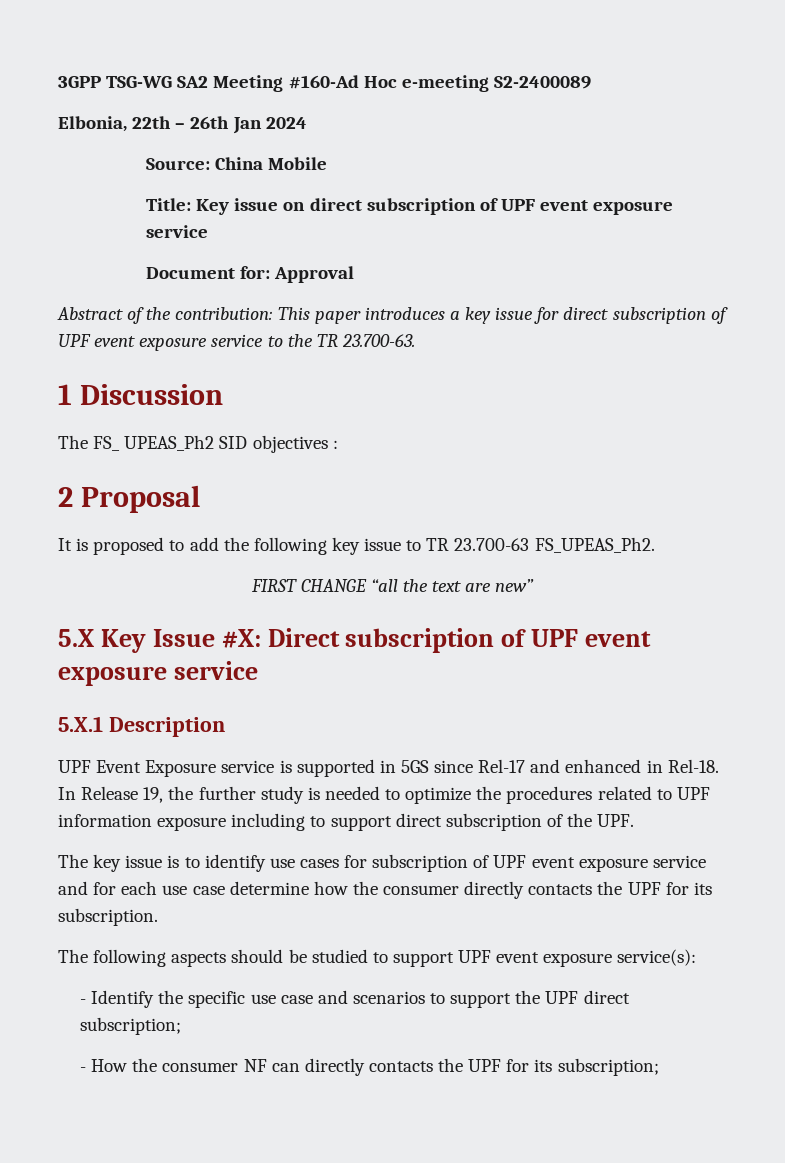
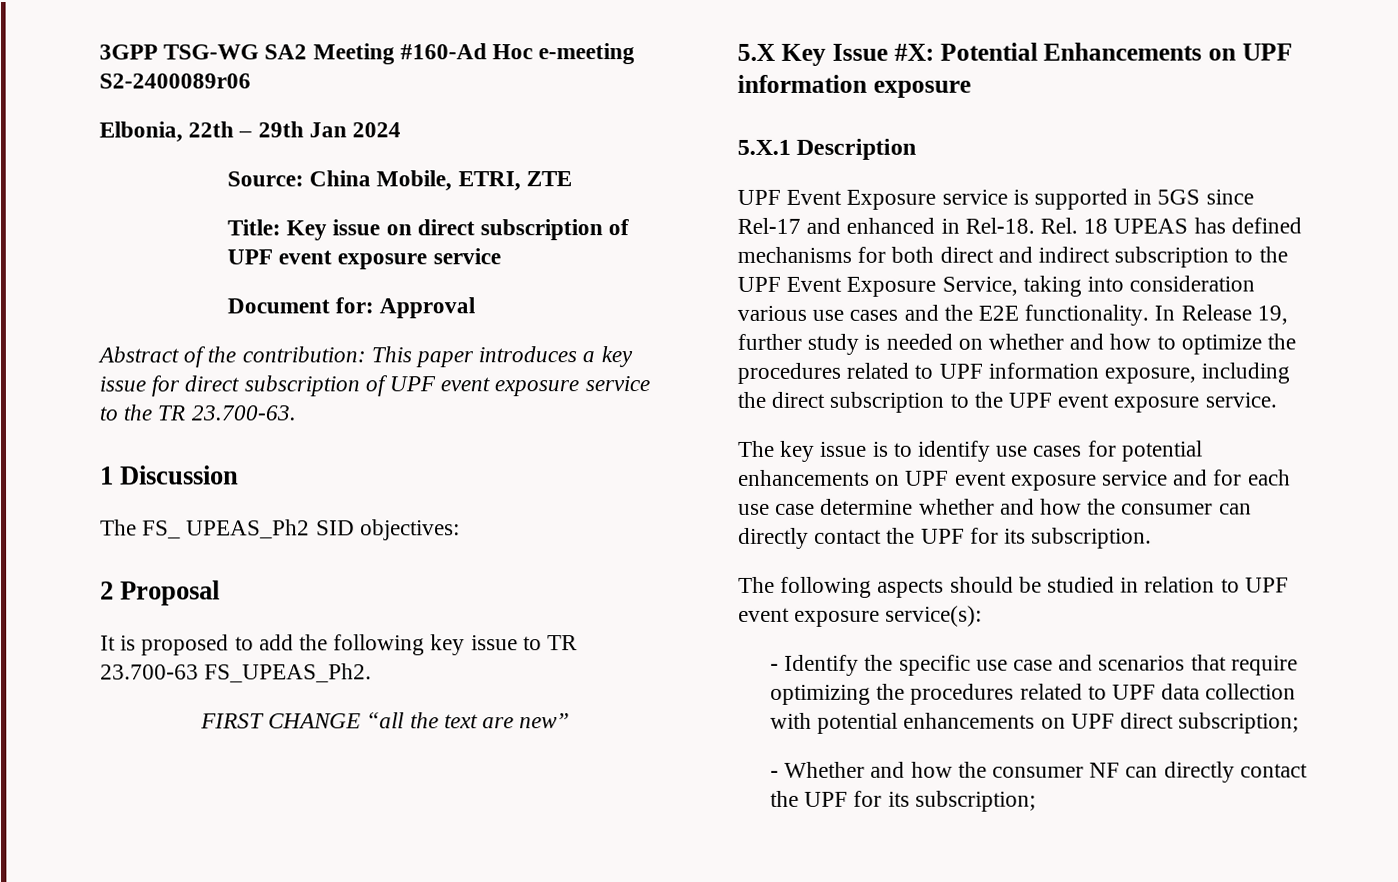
[493,76,591,89] S2-2400089 -> [99,73,251,89] S2-2400089r06
[190,116,230,129] 26th -> [257,121,304,138] 29th
[268,157,328,170] Mobile -> [376,170,572,192] Mobile, ETRI, ZTE
[252,435,338,453] objectives : -> [359,519,460,541] objectives:
[267,628,652,653] [58,661,258,686] Direct subscription of UPF event exposure service -> [939,42,1294,61] [737,74,971,98] Potential Enhancements on UPF information exposure
(719, 766) none -> [1040,217,1302,234] [737,246,1288,268] [737,275,1256,297] [737,304,1150,326] Rel. 18 UPEAS has defined mechanisms for both direct and indirect subscription to the UPF Event Exposure Service, taking into consideration various use cases and the E2E functionality.
[168,786,194,800] the -> (1288, 315) none
(380, 793) none -> [957,333,1152,350] on whether and how
[157,813,635,831] exposure including to support direct subscription of the UPF. -> [1104,362,1291,384] [737,391,1277,413] exposure, including the direct subscription to the UPF event exposure service.
[372,854,490,872] subscription of -> [1120,440,1203,462] [738,469,901,486] potential enhancements on
[313,881,593,899] how the consumer directly contacts -> [918,498,1252,515] [738,527,883,549] whether and how the consumer can directly contact
[372,952,454,967] to support -> [1120,576,1240,593] in relation to
[430,990,541,1008] to support the -> [1190,654,1298,676] [770,683,1297,705] [770,712,1066,734] that require optimizing the procedures related to UPF data collection with potential enhancements on
[91,1059,128,1072] How -> [784,761,953,778] Whether and how
[368,1061,433,1072] contacts -> [1239,763,1308,778] contact

